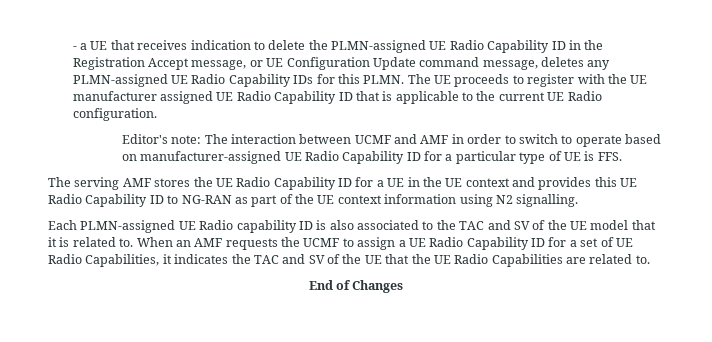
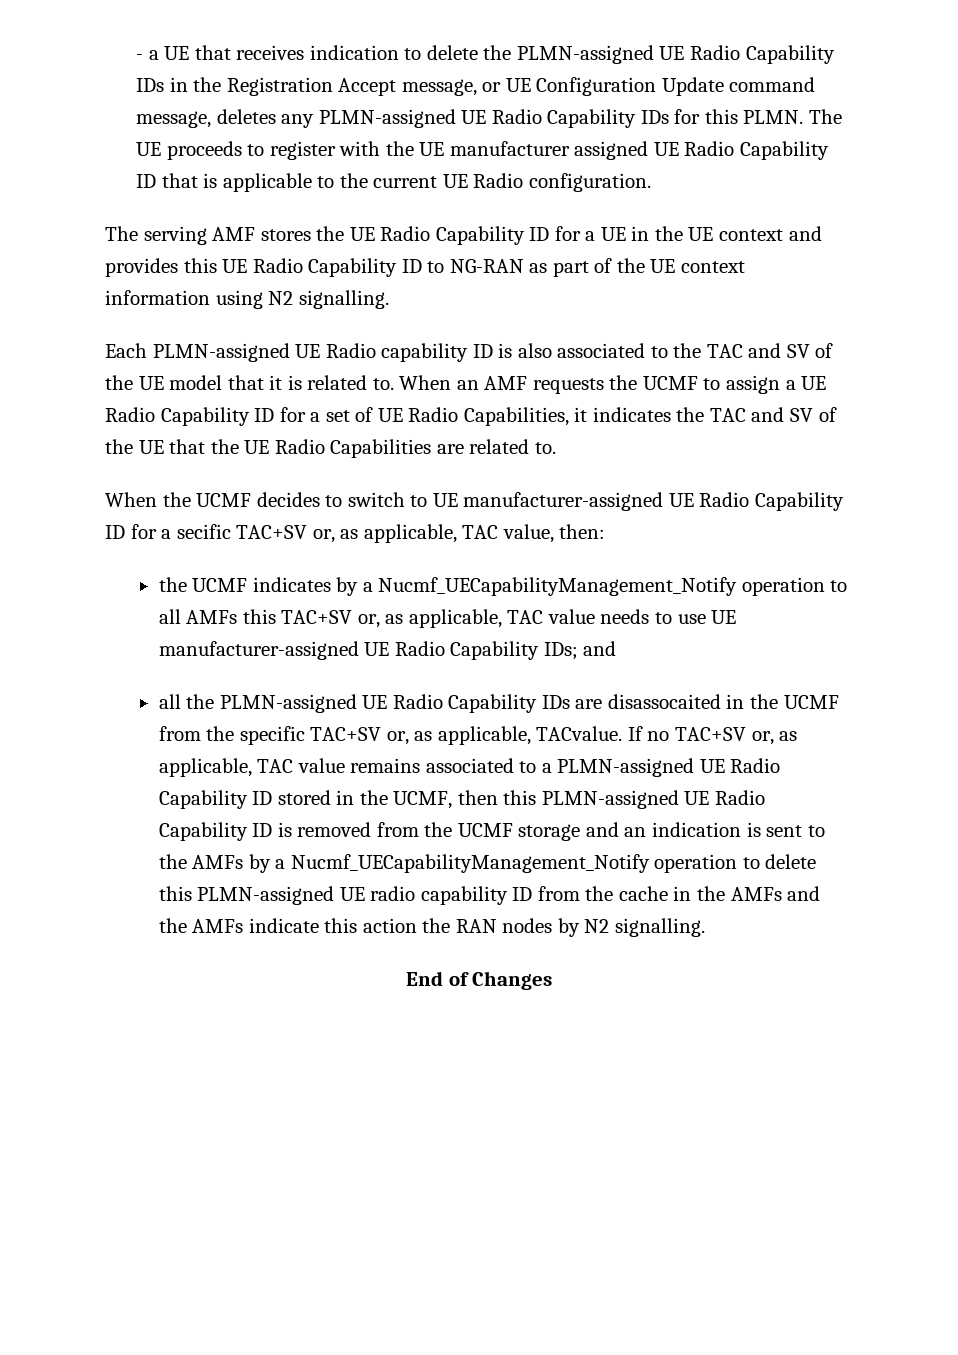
[551,41,566,50] ID -> [136,78,165,92] IDs
[121,134,662,147] [121,151,622,164] // Editor's note: The interaction between UCMF and AMF in order to switch to operate based on manufacturer-assigned UE Radio Capability ID for a particular type of UE is FFS. -> (651, 182) none
(650, 259) none -> [105,492,844,511] [105,524,606,543] [158,577,848,596] [158,609,737,628] [158,641,617,660] [158,694,839,713] [158,726,798,745] [158,758,781,777] [158,790,765,809] [158,822,825,841] [158,854,817,873] [158,886,821,905] [158,918,705,937] // When the UCMF decides to switch to UE manufacturer-assigned UE Radio Capability ID for a secific TAC+SV or, as applicable, TAC value, then: // the UCMF indicates by a Nucmf_UECapabilityManagement_Notify operation to all AMFs this TAC+SV or, as applicable, TAC value needs to use UE manufacturer-assigned UE Radio Capability IDs; and // all the PLMN-assigned UE Radio Capability IDs are disassocaited in the UCMF from the specific TAC+SV or, as applicable, TACvalue. If no TAC+SV or, as applicable, TAC value remains associated to a PLMN-assigned UE Radio Capability ID stored in the UCMF, then this PLMN-assigned UE Radio Capability ID is removed from the UCMF storage and an indication is sent to the AMFs by a Nucmf_UECapabilityManagement_Notify operation to delete this PLMN-assigned UE radio capability ID from the cache in the AMFs and the AMFs indicate this action the RAN nodes by N2 signalling.

